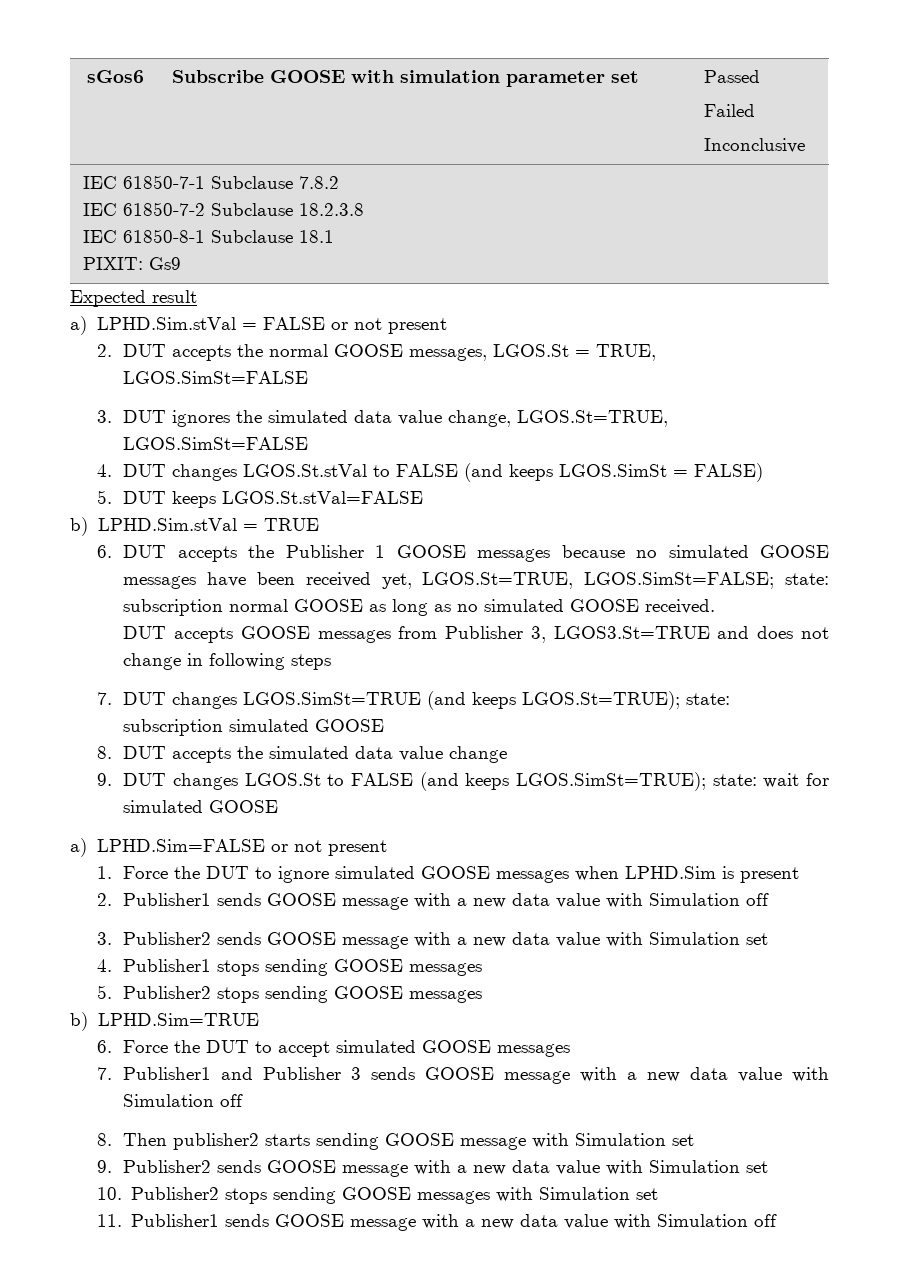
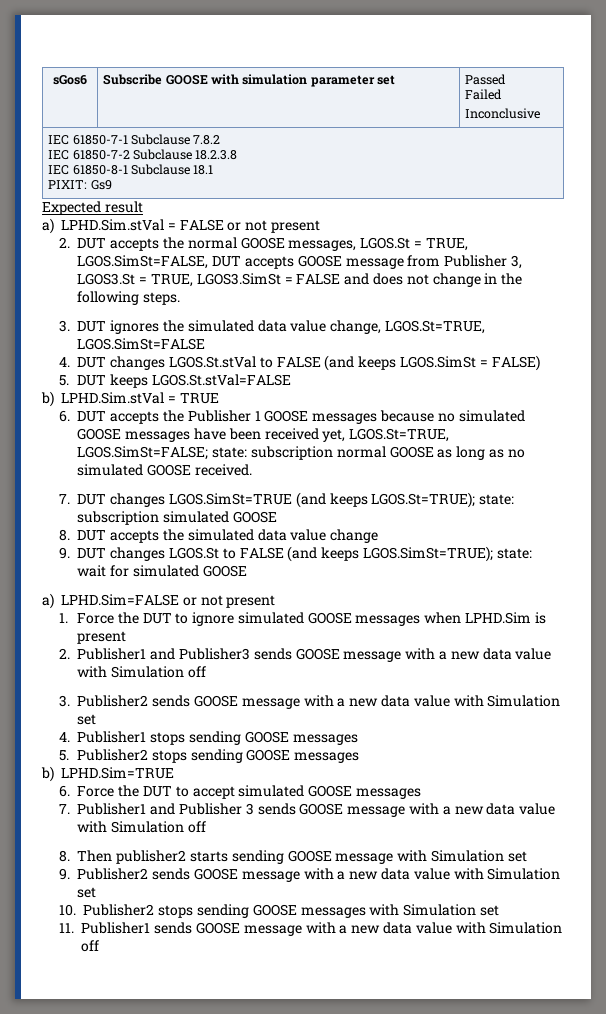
[123,371,309,384] LGOS.SimSt=FALSE -> [77,255,522,269] [77,273,523,287] [77,291,181,305] LGOS.SimSt=FALSE, DUT accepts GOOSE message from Publisher 3, LGOS3.St = TRUE, LGOS3.SimSt = FALSE and does not change in the following steps.
[123,626,830,643] [123,653,332,670] // DUT accepts GOOSE messages from Publisher 3, LGOS3.St=TRUE and does not change in following steps -> (253, 470) none
(212, 899) none -> [150,648,251,660] and Publisher3

